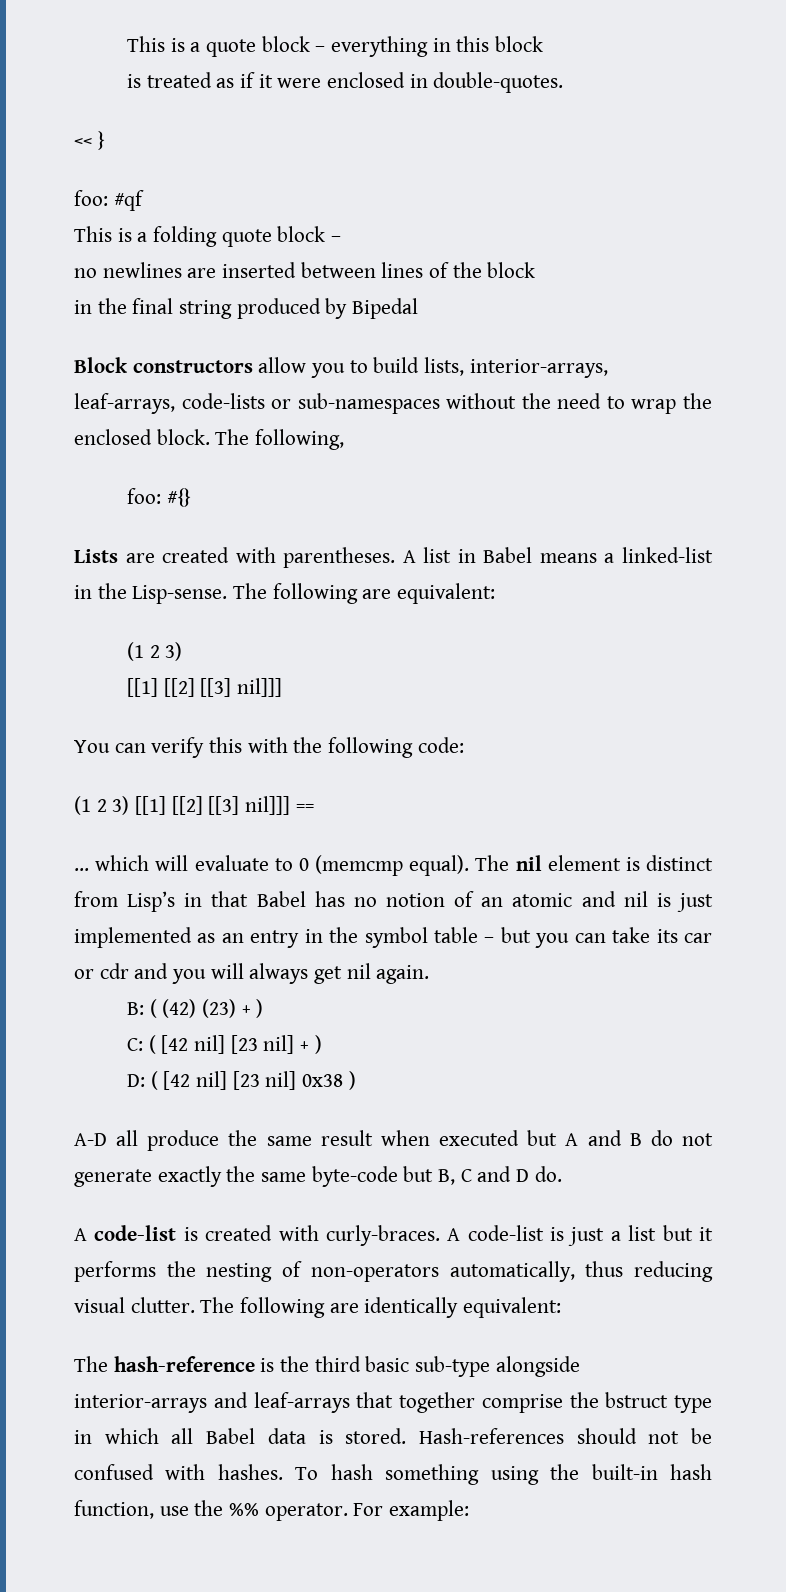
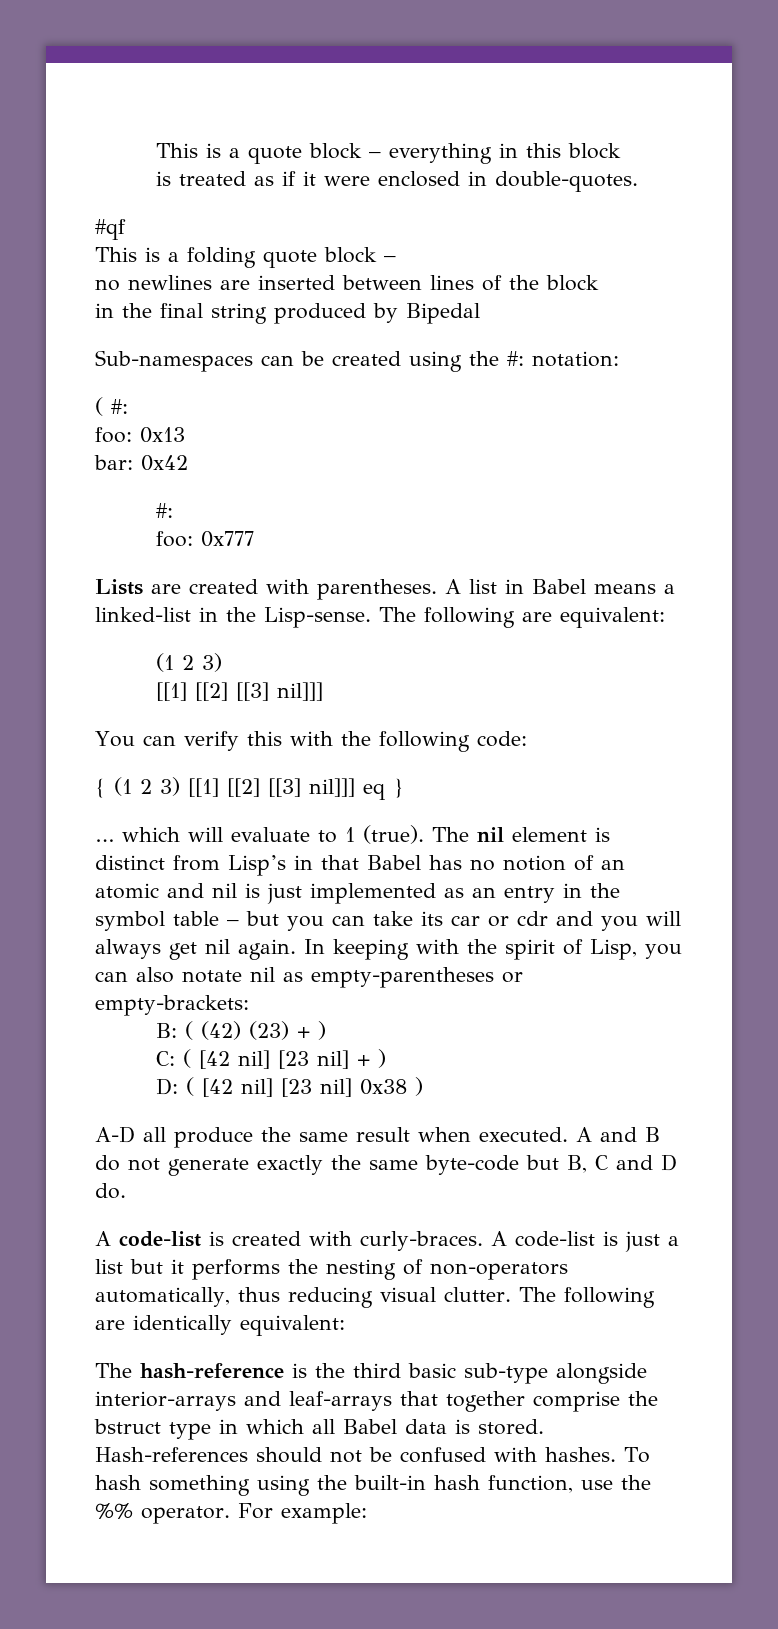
[74,131,105,150] [74,190,108,206] << } // foo: -> (639, 181) none
[74,357,608,378] [74,393,712,414] [74,429,345,450] [127,488,191,507] Block constructors allow you to build lists, interior-arrays, leaf-arrays, code-lists or sub-namespaces without the need to wrap the enclosed block. The following, // foo: #{} -> [95,350,619,372] [95,397,128,416] [95,427,185,443] [94,455,188,471] [156,503,174,518] [156,531,255,547] Sub-namespaces can be created using the #: notation: // ( #: // foo: 0x13 // bar: 0x42 // #: // foo: 0x777
(464, 745) none -> [95,778,106,798] {
[295,804,314,812] == -> [363,778,404,800] eq }
[298,855,470,876] 0 (memcmp equal). -> [345,825,424,844] 1 (true).
(430, 974) none -> [304,939,682,960] [95,967,523,988] [95,995,249,1016] In keeping with the spirit of Lisp, you can also notate nil as empty-parentheses or empty-brackets:
[439,1130,558,1146] executed but -> [479,1127,568,1142] executed.

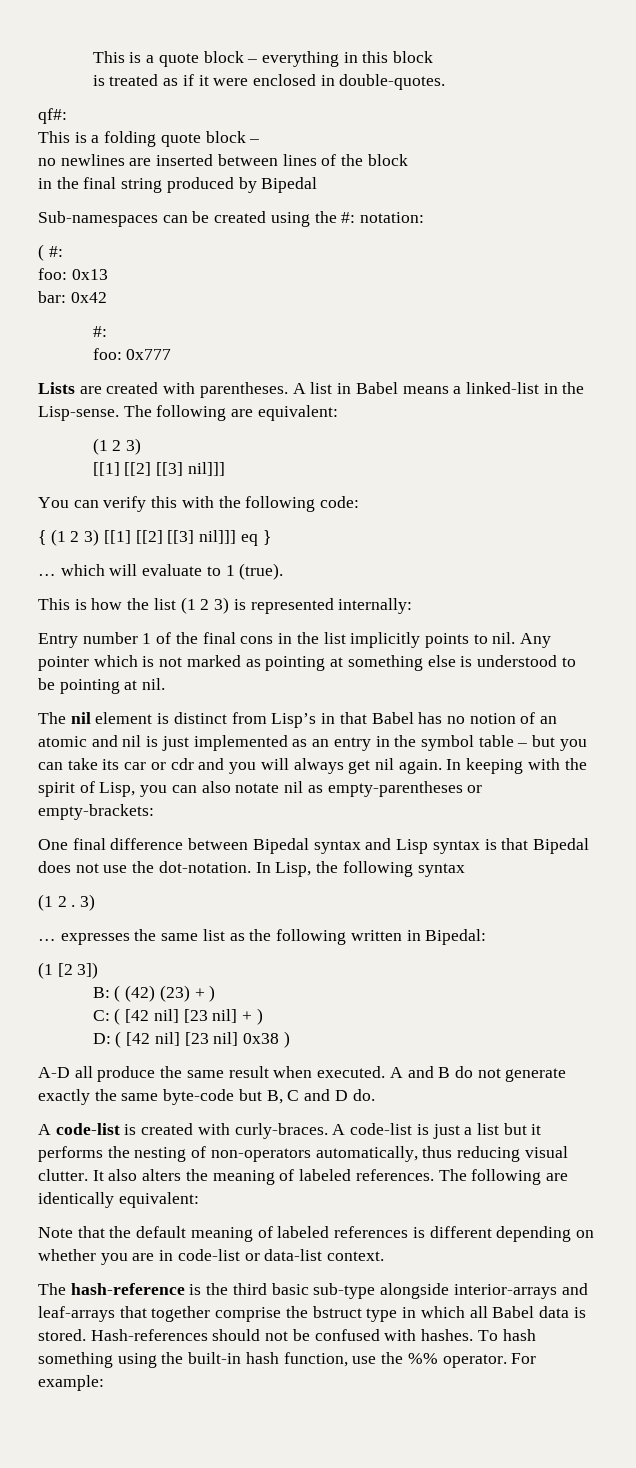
[95,219,126,240] #qf -> [38,108,67,124] qf#:
(424, 834) none -> [38,597,413,614] [38,632,552,648] [38,655,576,671] [38,678,166,694] // This is how the list (1 2 3) is represented internally: // Entry number 1 of the final cons in the list implicitly points to nil. Any pointer which is not marked as pointing at something else is understood to be pointing at nil. //
(249, 1005) none -> [38,838,589,854] [38,861,465,877] [38,894,96,911] [38,929,487,945] [38,962,99,979] // One final difference between Bipedal syntax and Lisp syntax is that Bipedal does not use the dot-notation. In Lisp, the following syntax // (1 2 . 3) // … expresses the same list as the following written in Bipedal: // (1 [2 3])
(511, 1294) none -> [92,1169,434,1185] It also alters the meaning of labeled references.
(345, 1325) none -> [38,1226,594,1242] [38,1249,385,1265] // Note that the default meaning of labeled references is different depending on whether you are in code-list or data-list context.

